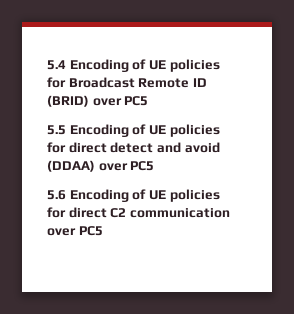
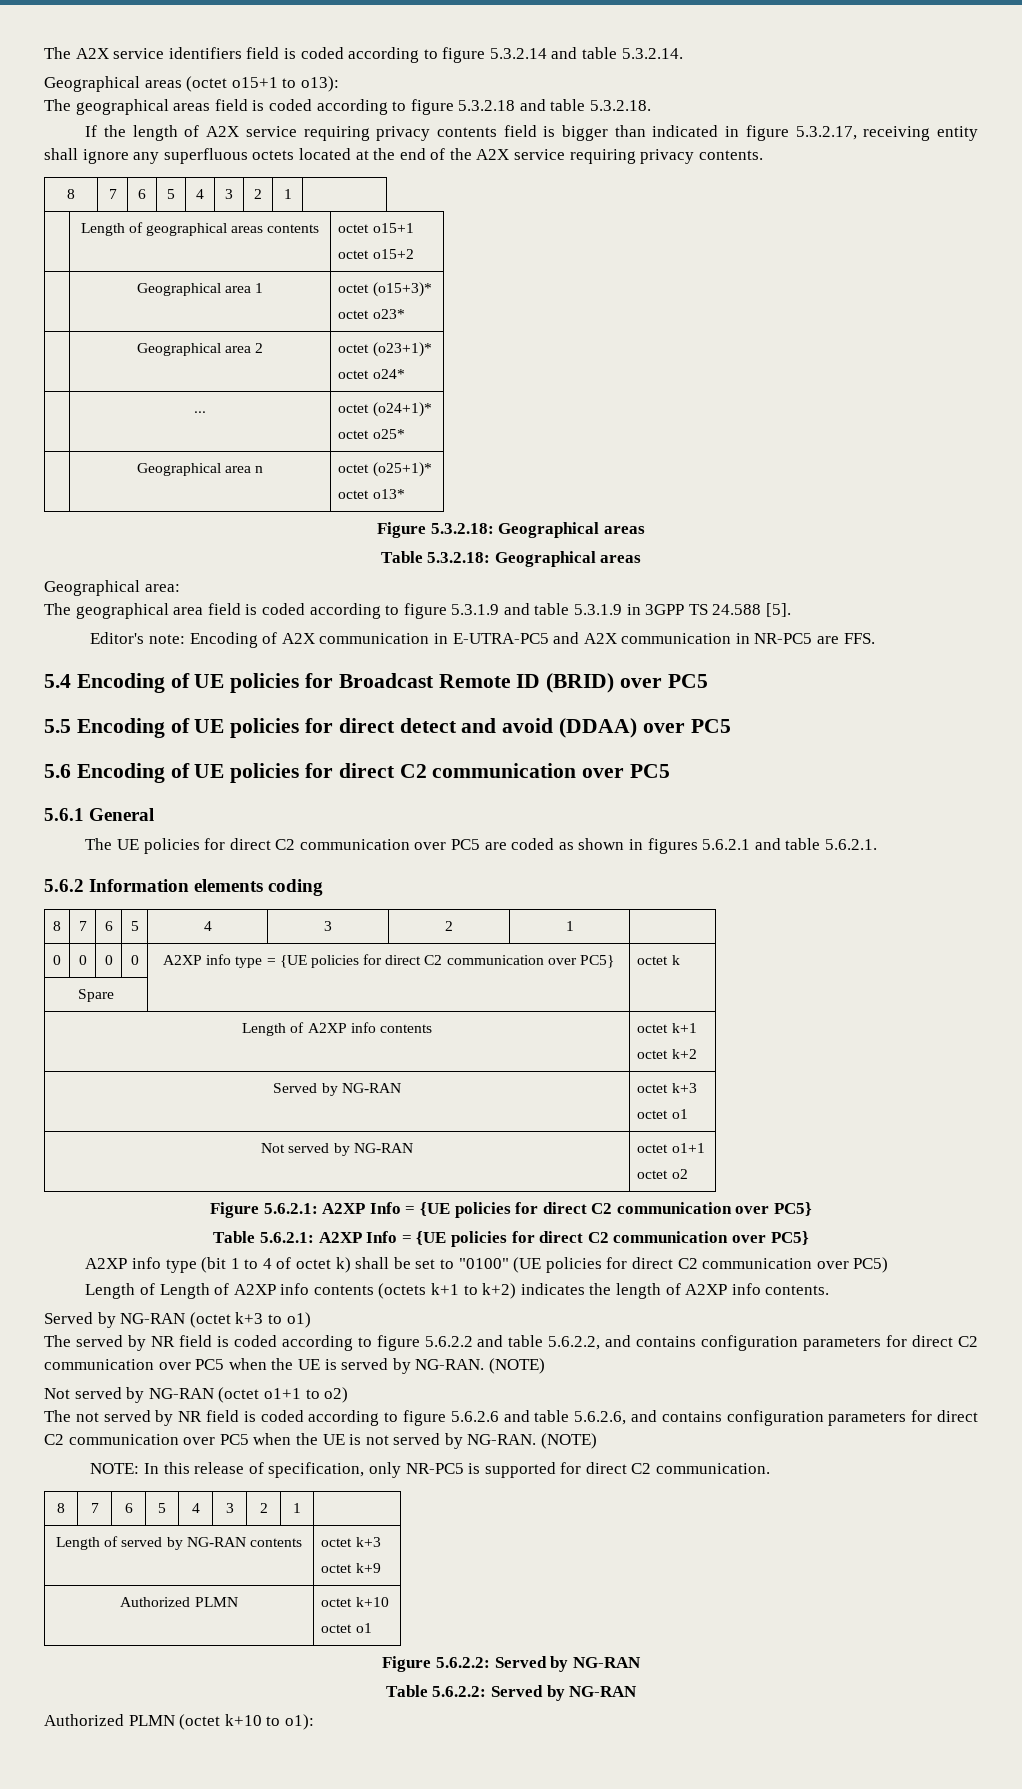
(47, 65) none -> [44,47,683,63] [44,76,339,92] [44,99,652,115] [85,125,979,141] [44,148,763,164] [67,189,75,199] [108,189,117,199] [138,189,146,199] [167,189,175,199] [196,189,204,199] [225,189,233,199] [254,189,262,199] [283,189,292,199] [80,222,320,236] [338,223,414,233] [338,249,414,259] [136,283,264,296] [338,282,432,297] [338,309,405,319] [136,343,264,356] [338,342,432,357] [338,369,405,379] [194,411,206,413] [338,402,432,417] [338,429,405,439] [136,463,264,476] [338,462,432,477] [338,489,405,499] [377,522,645,538] [380,551,642,567] [44,580,180,596] [44,603,792,619] [90,632,875,648] The A2X service identifiers field is coded according to figure 5.3.2.14 and table 5.3.2.14. // Geographical areas (octet o15+1 to o13): // The geographical areas field is coded according to figure 5.3.2.18 and table 5.3.2.18. // If the length of A2X service requiring privacy contents field is bigger than indicated in figure 5.3.2.17, receiving entity shall ignore any superfluous octets located at the end of the A2X service requiring privacy contents. // 8 | 7 | 6 | 5 | 4 | 3 | 2 | 1 | // | Length of geographical areas contents | octet o15+1 // octet o15+2 // | Geographical area 1 | octet (o15+3)* // octet o23* // | Geographical area 2 | octet (o23+1)* // octet o24* // | ... | octet (o24+1)* // octet o25* // | Geographical area n | octet (o25+1)* // octet o13* // Figure 5.3.2.18: Geographical areas // Table 5.3.2.18: Geographical areas // Geographical area: // The geographical area field is coded according to figure 5.3.1.9 and table 5.3.1.9 in 3GPP TS 24.588 [5]. // Editor's note: Encoding of A2X communication in E-UTRA-PC5 and A2X communication in NR-PC5 are FFS. //
(103, 231) none -> [44,808,155,821] [85,838,877,854] [44,879,324,896] [53,921,61,931] [78,921,87,931] [104,921,113,931] [130,921,139,931] [203,921,212,931] [324,921,332,931] [445,921,453,931] [565,921,574,931] [53,955,61,965] [78,955,87,965] [104,955,113,965] [130,955,139,965] [162,954,615,968] [637,955,680,965] [78,989,114,1002] [242,1022,432,1036] [637,1023,697,1033] [637,1049,697,1059] [273,1083,401,1096] [637,1083,697,1093] [637,1109,688,1119] [261,1143,413,1156] [637,1143,705,1153] [637,1169,688,1179] [209,1202,813,1218] [213,1231,809,1247] [85,1257,889,1273] [85,1283,830,1299] [44,1312,311,1328] [44,1335,979,1351] [44,1358,545,1374] [44,1387,349,1403] [44,1410,978,1426] [44,1433,598,1449] [90,1462,771,1478] [57,1503,65,1513] [90,1503,99,1513] [124,1503,133,1513] [158,1503,166,1513] [191,1503,200,1513] [225,1503,234,1513] [259,1503,268,1513] [293,1503,301,1513] [56,1536,302,1550] [321,1537,381,1547] [321,1563,381,1573] [120,1597,238,1607] [321,1597,389,1607] [321,1623,372,1633] [382,1656,641,1672] [385,1685,638,1701] [44,1714,314,1730] // 5.6.1 General // The UE policies for direct C2 communication over PC5 are coded as shown in figures 5.6.2.1 and table 5.6.2.1. // 5.6.2 Information elements coding // 8 | 7 | 6 | 5 | 4 | 3 | 2 | 1 | // 0 | 0 | 0 | 0 | A2XP info type = {UE policies for direct C2 communication over PC5} | octet k // Spare | | // Length of A2XP info contents | octet k+1 // octet k+2 // Served by NG-RAN | octet k+3 // octet o1 // Not served by NG-RAN | octet o1+1 // octet o2 // Figure 5.6.2.1: A2XP Info = {UE policies for direct C2 communication over PC5} // Table 5.6.2.1: A2XP Info = {UE policies for direct C2 communication over PC5} // A2XP info type (bit 1 to 4 of octet k) shall be set to "0100" (UE policies for direct C2 communication over PC5) // Length of Length of A2XP info contents (octets k+1 to k+2) indicates the length of A2XP info contents. // Served by NG-RAN (octet k+3 to o1) // The served by NR field is coded according to figure 5.6.2.2 and table 5.6.2.2, and contains configuration parameters for direct C2 communication over PC5 when the UE is served by NG-RAN. (NOTE) // Not served by NG-RAN (octet o1+1 to o2) // The not served by NR field is coded according to figure 5.6.2.6 and table 5.6.2.6, and contains configuration parameters for direct C2 communication over PC5 when the UE is not served by NG-RAN. (NOTE) // NOTE: In this release of specification, only NR-PC5 is supported for direct C2 communication. // 8 | 7 | 6 | 5 | 4 | 3 | 2 | 1 | // Length of served by NG-RAN contents | octet k+3 // octet k+9 // Authorized PLMN | octet k+10 // octet o1 // Figure 5.6.2.2: Served by NG-RAN // Table 5.6.2.2: Served by NG-RAN // Authorized PLMN (octet k+10 to o1):

